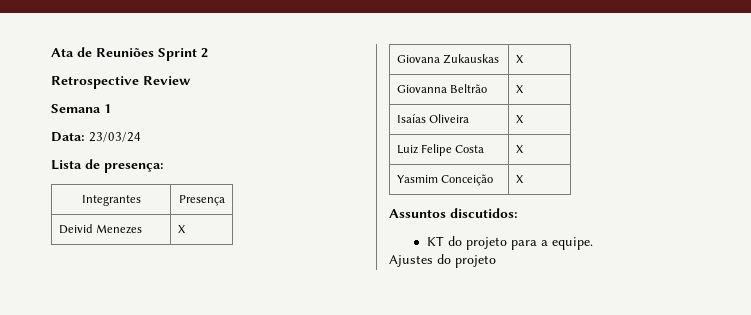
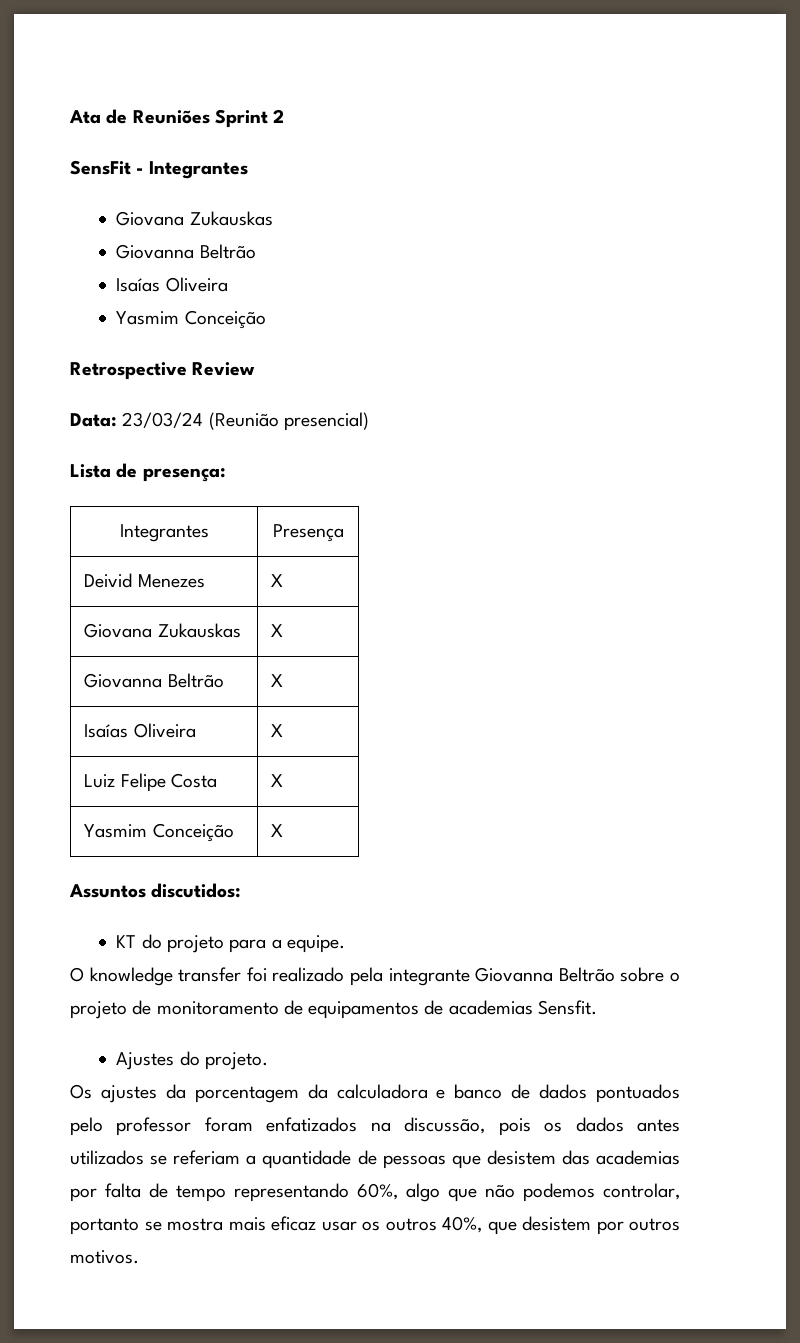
(208, 53) none -> [70,160,248,179] [116,211,273,226] [116,244,256,259] [116,277,228,292] [116,310,266,329] // SensFit - Integrantes // Giovana Zukauskas // Giovanna Beltrão // Isaías Oliveira // Yasmim Conceição
[51,104,111,113] // Semana 1 -> (256, 369) none
(141, 137) none -> [208,412,369,431] (Reunião presencial)
[389,254,496,268] Ajustes do projeto -> [70,967,681,986] [70,1000,597,1019] [116,1051,268,1070] [70,1084,680,1103] [70,1117,681,1136] [70,1150,681,1169] [70,1183,680,1202] [70,1216,680,1235] [70,1250,139,1264] O knowledge transfer foi realizado pela integrante Giovanna Beltrão sobre o projeto de monitoramento de equipamentos de academias Sensfit. // Ajustes do projeto. // Os ajustes da porcentagem da calculadora e banco de dados pontuados pelo professor foram enfatizados na discussão, pois os dados antes utilizados se referiam a quantidade de pessoas que desistem das academias por falta de tempo representando 60%, algo que não podemos controlar, portanto se mostra mais eficaz usar os outros 40%, que desistem por outros motivos.

